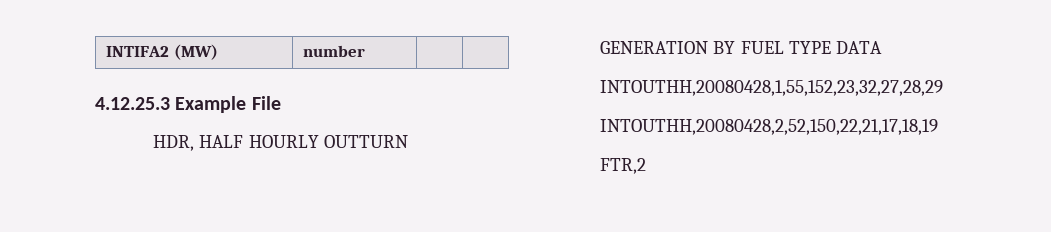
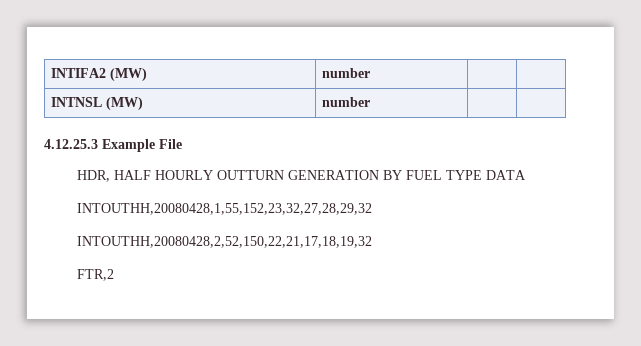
(366, 51) none -> [50,97,143,110] [321,97,370,107] // INTNSL (MW) | number | |
[600,80,944,96] [600,119,939,135] INTOUTHH,20080428,1,55,152,23,32,27,28,29 // INTOUTHH,20080428,2,52,150,22,21,17,18,19 -> [76,203,372,215] [76,236,372,248] INTOUTHH,20080428,1,55,152,23,32,27,28,29,32 // INTOUTHH,20080428,2,52,150,22,21,17,18,19,32

